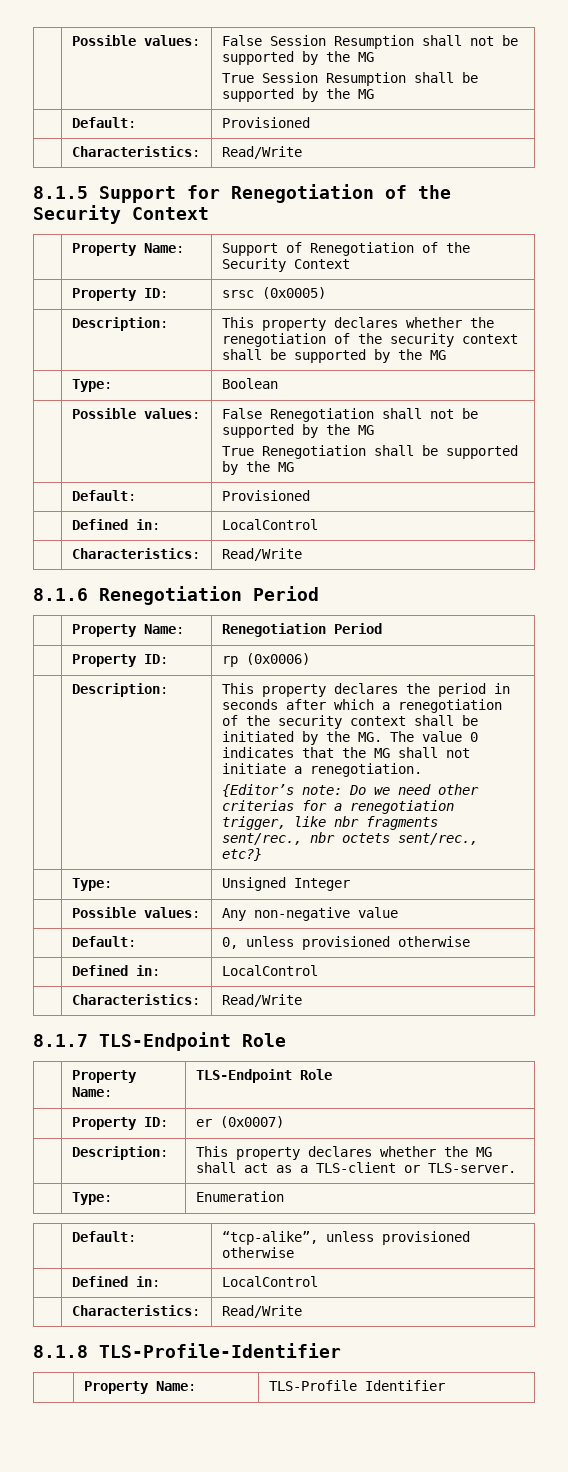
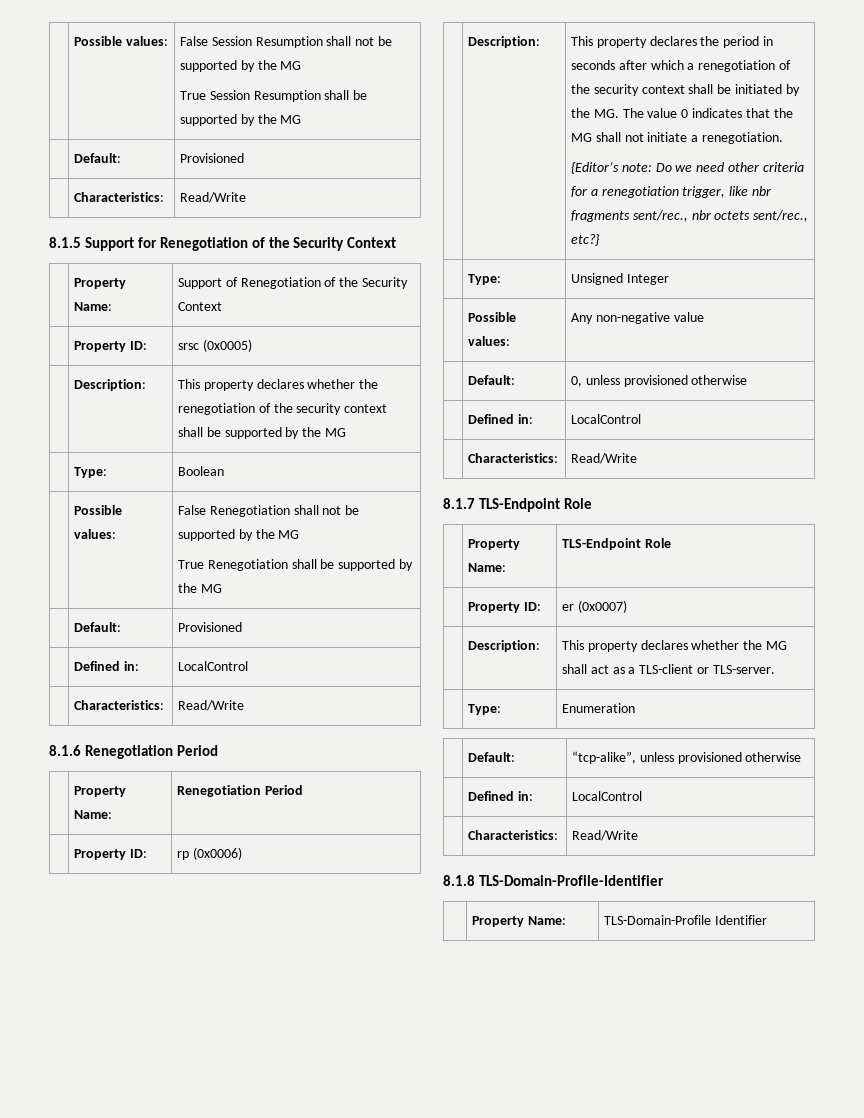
[221,800,294,811] criterias -> [762,162,804,172] criteria
[99,1343,341,1358] [83,1381,196,1394] [268,1380,357,1391] TLS-Profile-Identifier // | Property Name: | TLS-Profile -> [478,875,664,886] [472,916,566,927] [604,915,712,925] TLS-Domain-Profile-Identifier // | Property Name: | TLS-Domain-Profile

